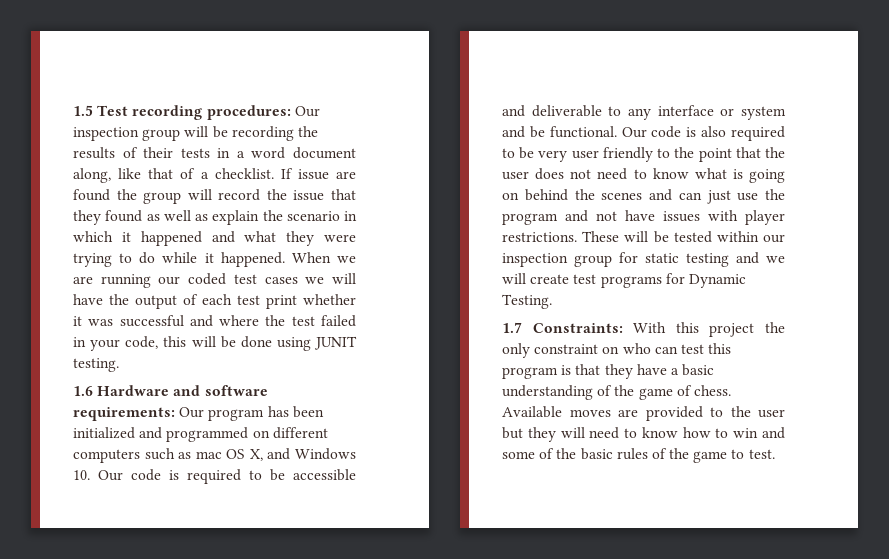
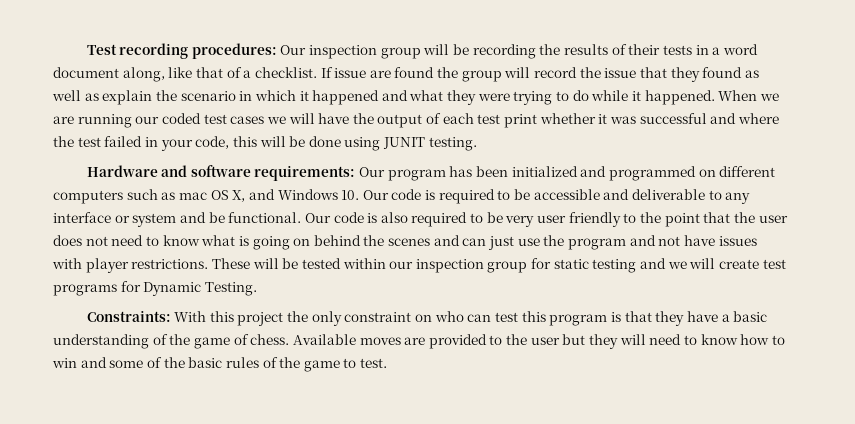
[73,105,93,116] 1.5 -> (86, 49) none
[73,386,93,396] 1.6 -> (477, 144) none
[502,322,522,333] 1.7 -> (257, 289) none

